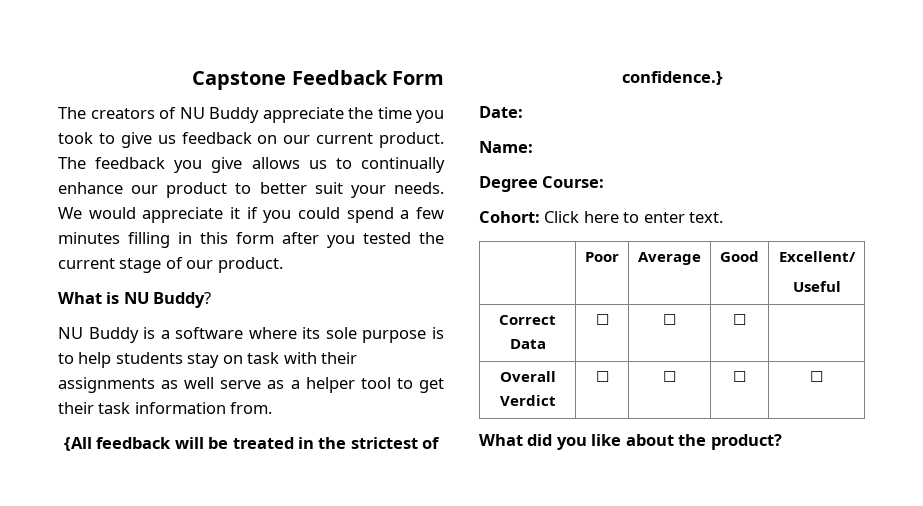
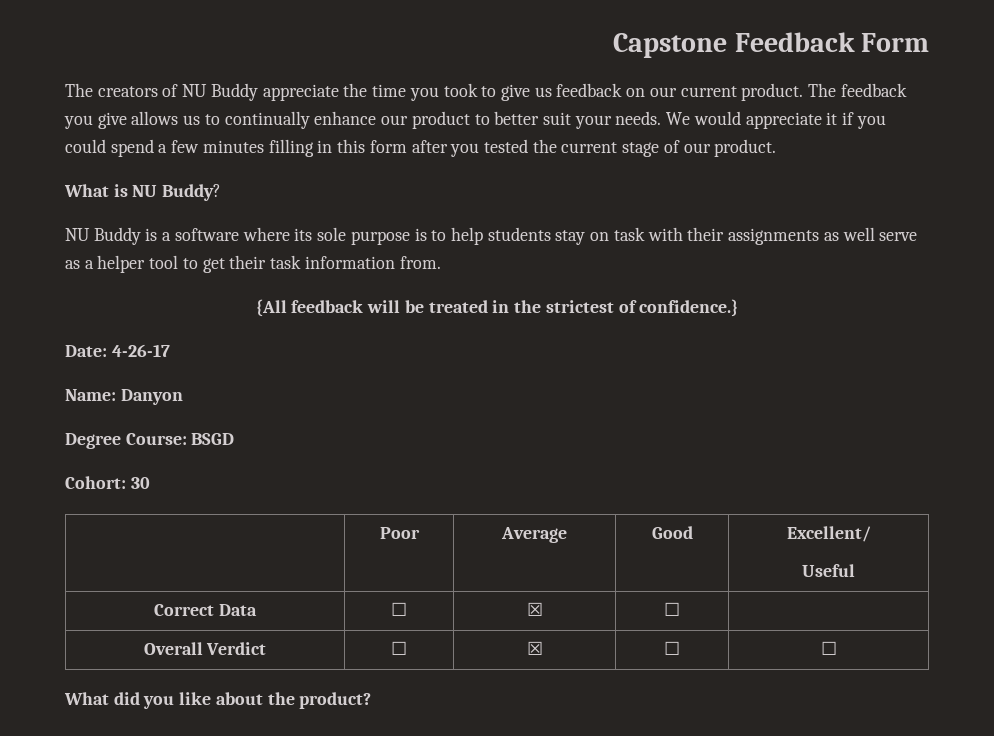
(523, 112) none -> [111,344,170,357] 4-26-17
(533, 147) none -> [120,389,183,405] Danyon
(605, 182) none -> [191,433,235,445] BSGD
[544,211,724,223] Click here to enter text. -> [130,477,150,489] 30
[663,314,676,325] ☐ -> [526,602,543,616] ☒
[663,371,676,382] ☐ -> [526,641,543,655] ☒

